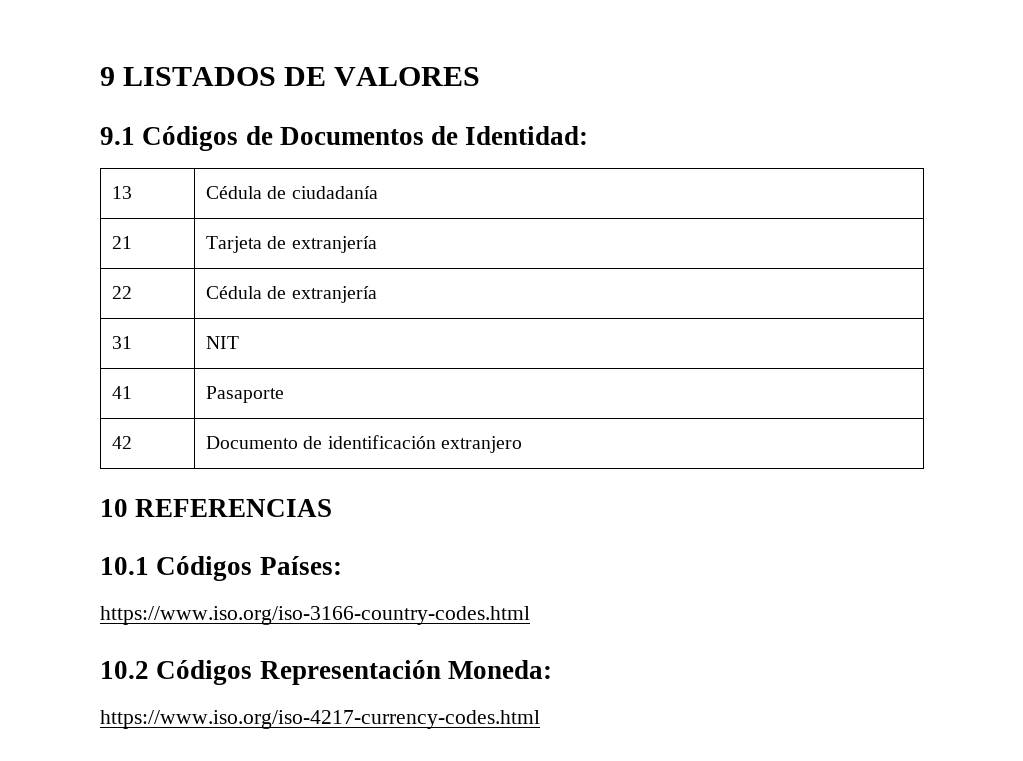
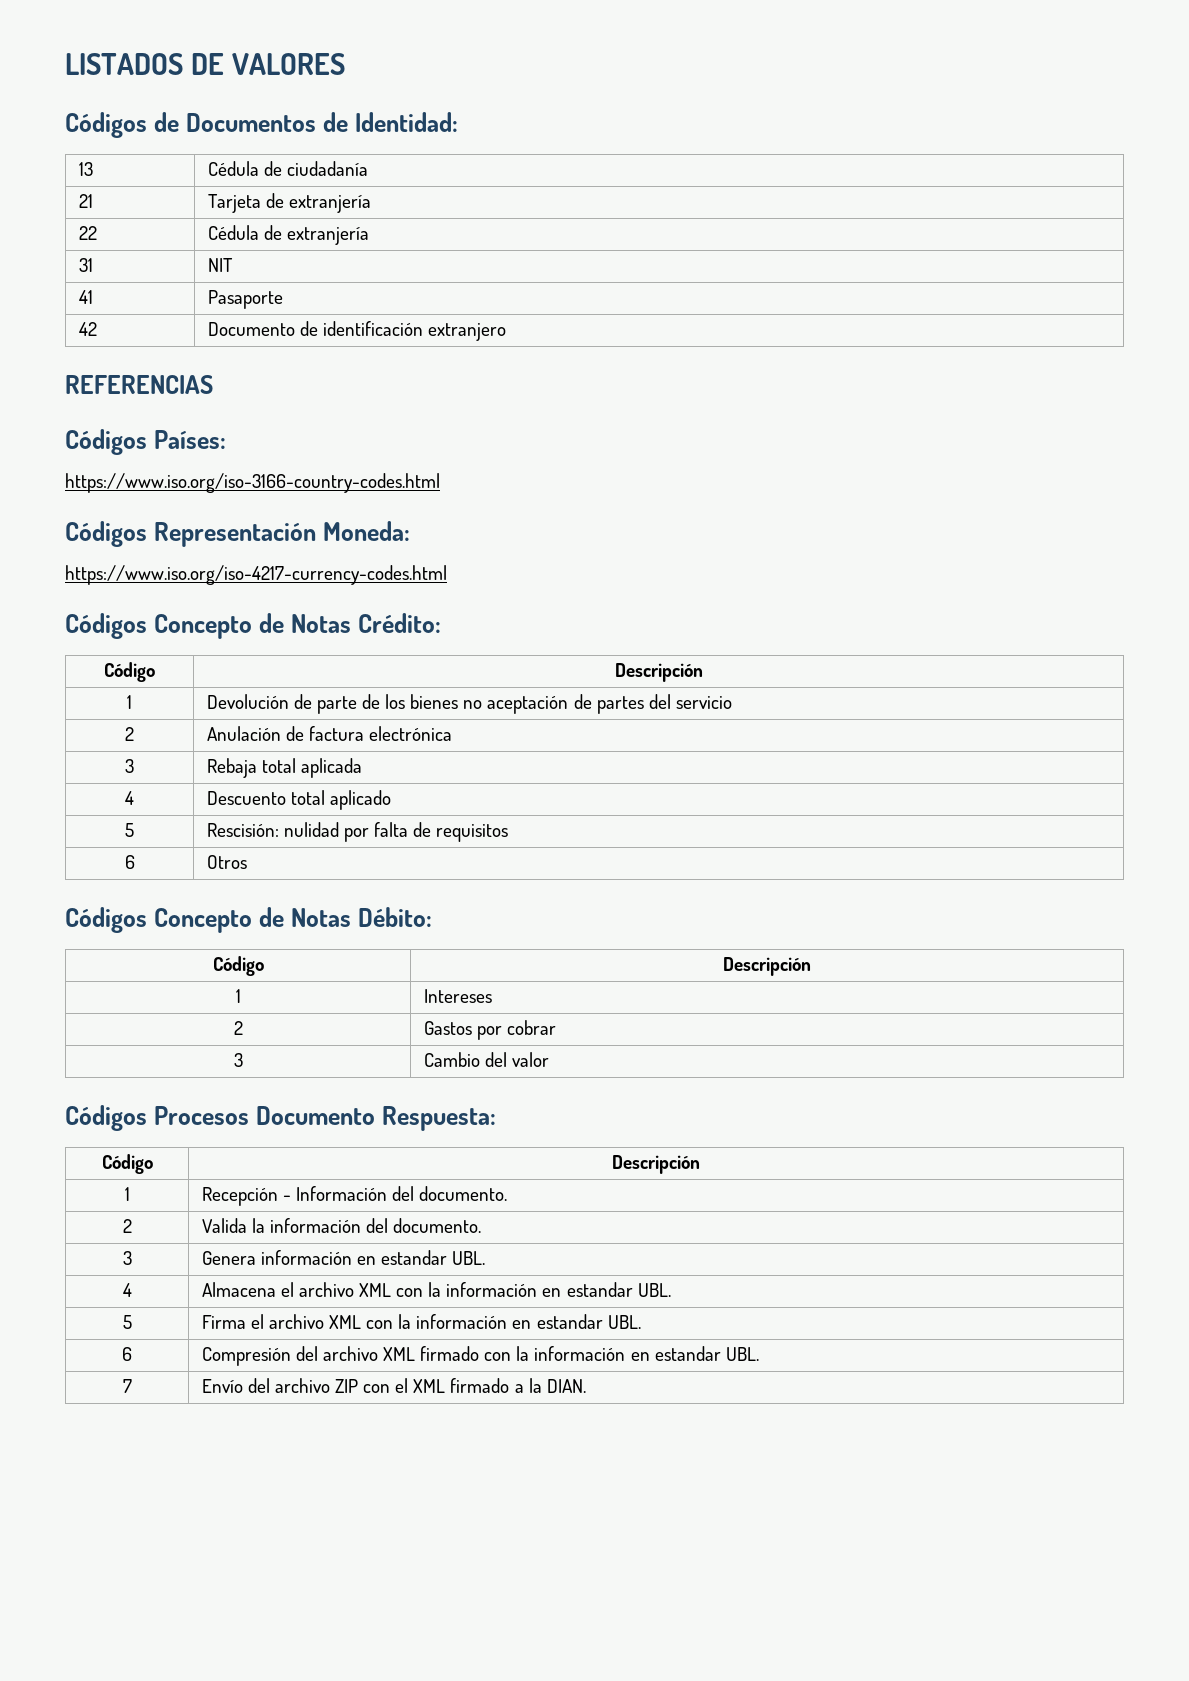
[100,67,115,86] 9 -> (65, 64) none
[100,127,135,145] 9.1 -> (345, 64) none
[100,499,128,517] 10 -> (506, 332) none
[100,557,149,575] 10.1 -> (213, 384) none
[100,661,149,679] 10.2 -> (440, 483) none
(540, 719) none -> [65,613,441,639] [104,662,155,682] [614,663,703,682] [127,695,132,709] [206,694,732,714] [125,727,134,741] [206,726,452,741] [125,759,134,773] [206,758,362,778] [125,791,134,805] [206,790,391,810] [125,823,134,837] [206,822,509,842] [124,855,135,869] [206,855,247,869] [65,907,432,933] [212,956,264,976] [723,957,811,976] [235,989,241,1003] [423,989,492,1003] [233,1021,243,1035] [423,1020,556,1040] [233,1053,243,1067] [423,1052,549,1067] [65,1105,496,1131] [101,1154,153,1174] [612,1155,700,1174] [124,1187,130,1201] [201,1186,508,1206] [122,1219,132,1233] [201,1218,482,1233] [122,1251,132,1265] [201,1250,486,1265] [122,1283,132,1297] [201,1282,671,1297] [122,1315,132,1329] [201,1314,641,1329] [122,1347,132,1361] [201,1346,759,1366] [122,1379,132,1393] [201,1378,586,1393] // Códigos Concepto de Notas Crédito: // Código | Descripción // 1 | Devolución de parte de los bienes no aceptación de partes del servicio // 2 | Anulación de factura electrónica // 3 | Rebaja total aplicada // 4 | Descuento total aplicado // 5 | Rescisión: nulidad por falta de requisitos // 6 | Otros // Códigos Concepto de Notas Débito: // Código | Descripción // 1 | Intereses // 2 | Gastos por cobrar // 3 | Cambio del valor // Códigos Procesos Documento Respuesta: // Código | Descripción // 1 | Recepción - Información del documento. // 2 | Valida la información del documento. // 3 | Genera información en estandar UBL. // 4 | Almacena el archivo XML con la información en estandar UBL. // 5 | Firma el archivo XML con la información en estandar UBL. // 6 | Compresión del archivo XML firmado con la información en estandar UBL. // 7 | Envío del archivo ZIP con el XML firmado a la DIAN.

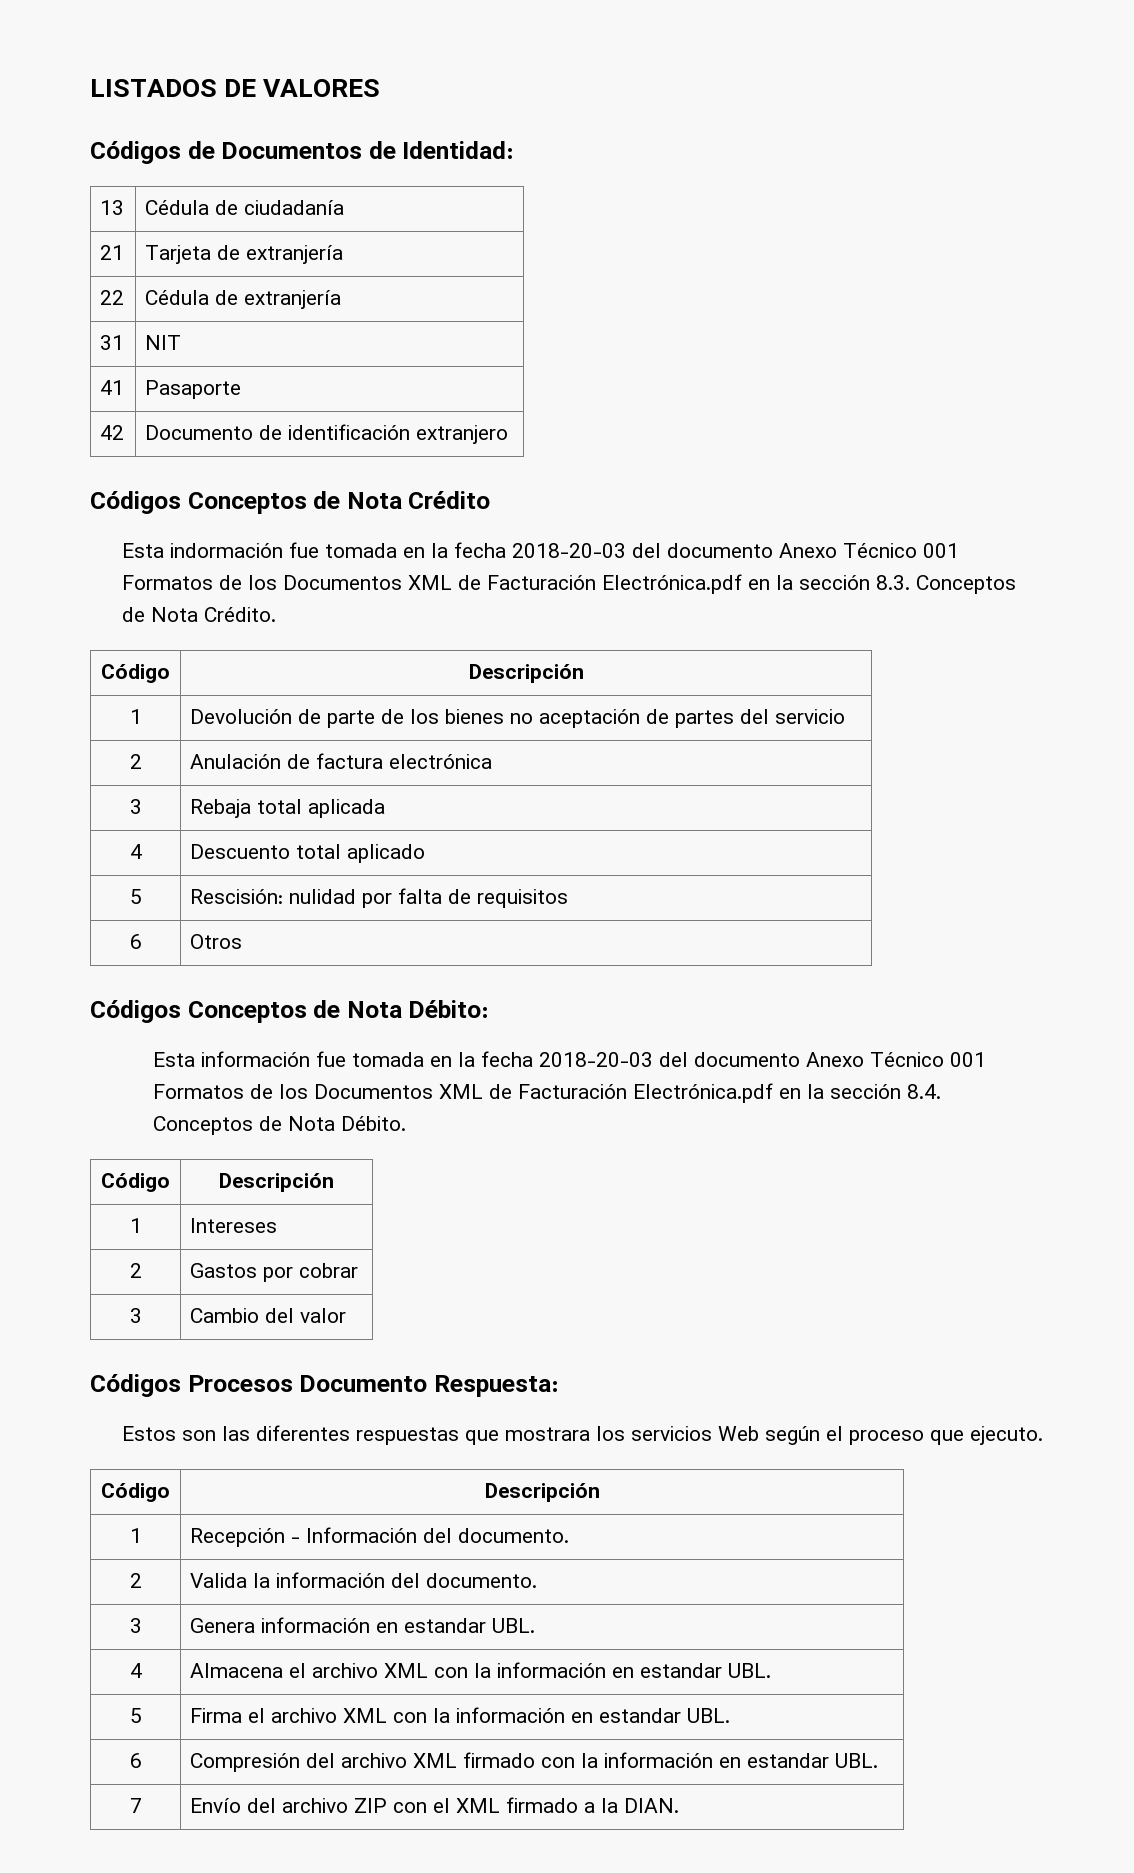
[65,375,213,394] [65,429,226,455] [65,473,440,493] [65,521,410,547] [65,565,447,585] [65,613,441,639] REFERENCIAS // Códigos Países: // https://www.iso.org/iso-3166-country-codes.html // Códigos Representación Moneda: // https://www.iso.org/iso-4217-currency-codes.html // Códigos Concepto de Notas Crédito: -> [90,491,491,514] [121,542,959,558] [121,574,1016,594] [121,607,276,622] Códigos Conceptos de Nota Crédito // Esta indormación fue tomada en la fecha 2018-20-03 del documento Anexo Técnico 001 Formatos de los Documentos XML de Facturación Electrónica.pdf en la sección 8.3. Conceptos de Nota Crédito.
[153,907,432,933] Concepto de Notas Débito: -> [187,1000,490,1023] [153,1051,987,1067] [153,1083,942,1103] [153,1116,407,1135] Conceptos de Nota Débito: // Esta información fue tomada en la fecha 2018-20-03 del documento Anexo Técnico 001 Formatos de los Documentos XML de Facturación Electrónica.pdf en la sección 8.4. Conceptos de Nota Débito.
(496, 1118) none -> [121,1425,1043,1445] // Estos son las diferentes respuestas que mostrara los servicios Web según el proceso que ejecuto.

